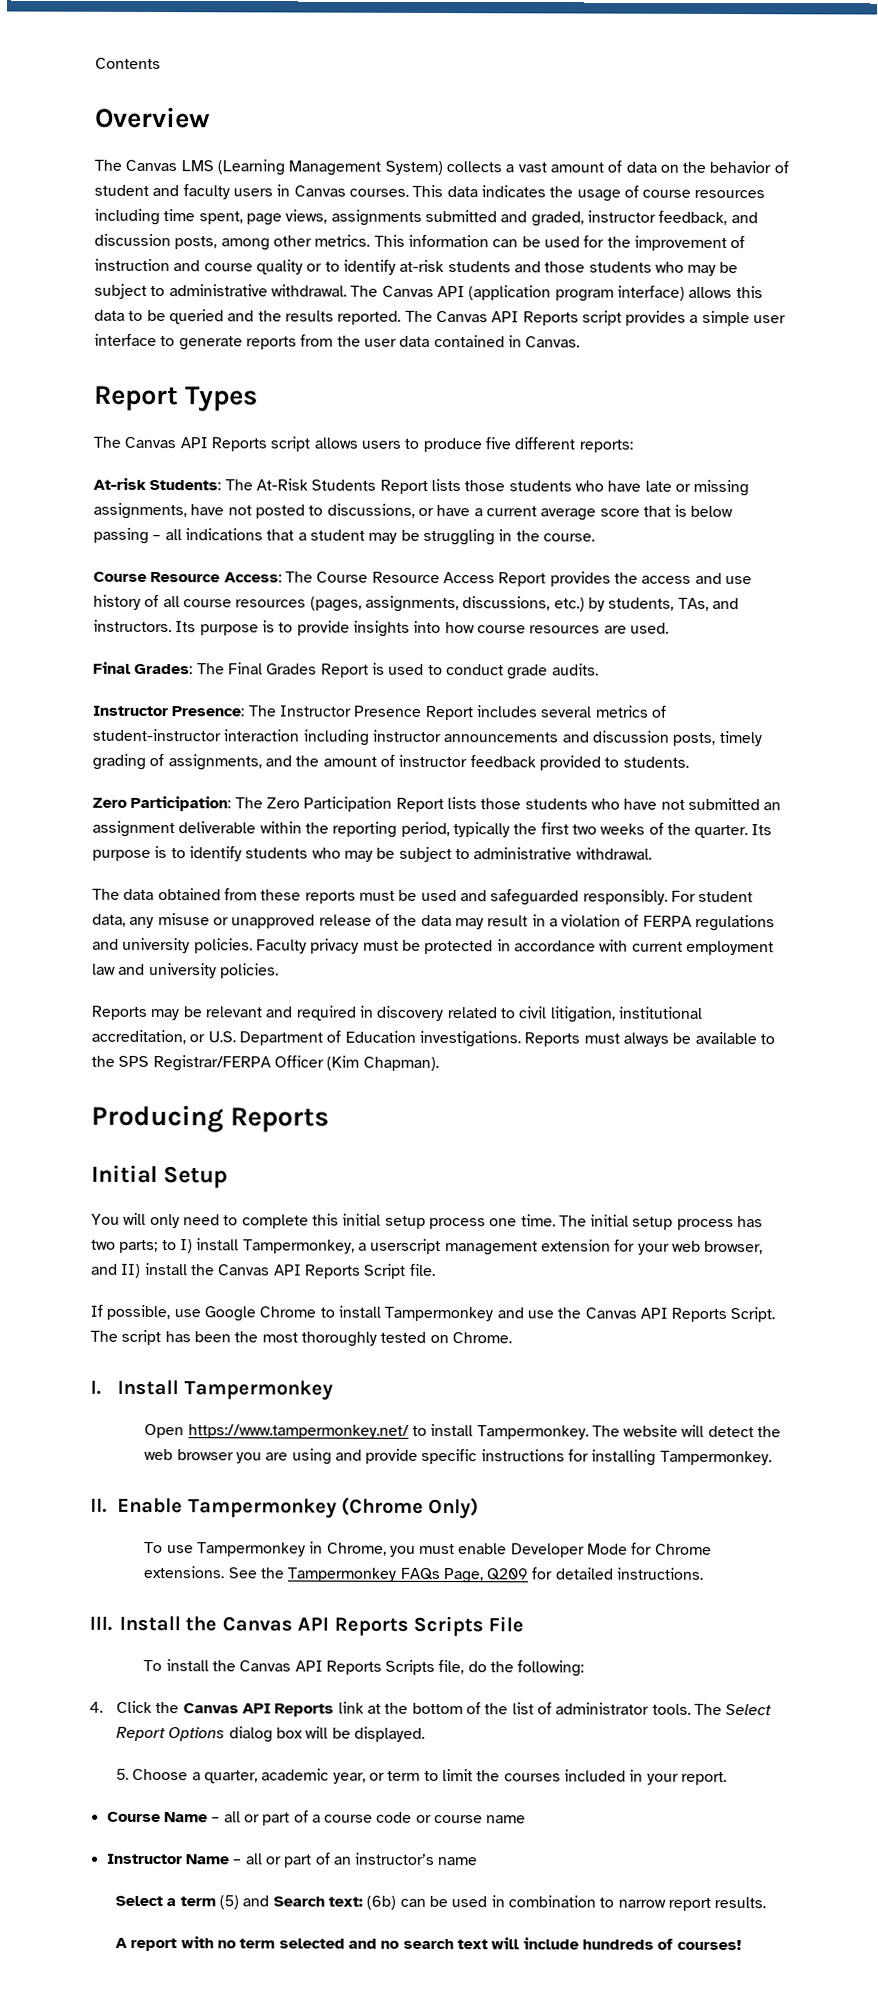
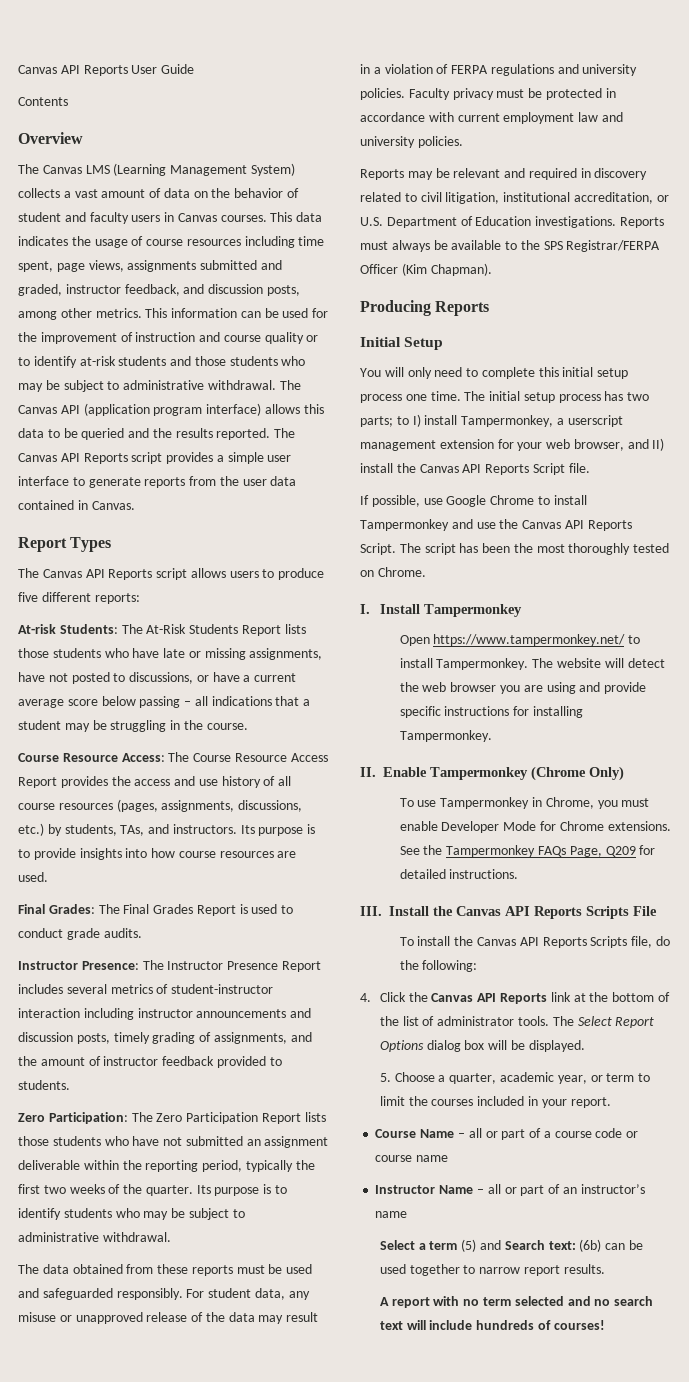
(95, 63) none -> [18,64,195,76] Canvas API Reports User Guide //
[642,504,688,517] that is -> (98, 702) none
[490,1895,596,1908] in combination -> [409,1264,460,1276] together

